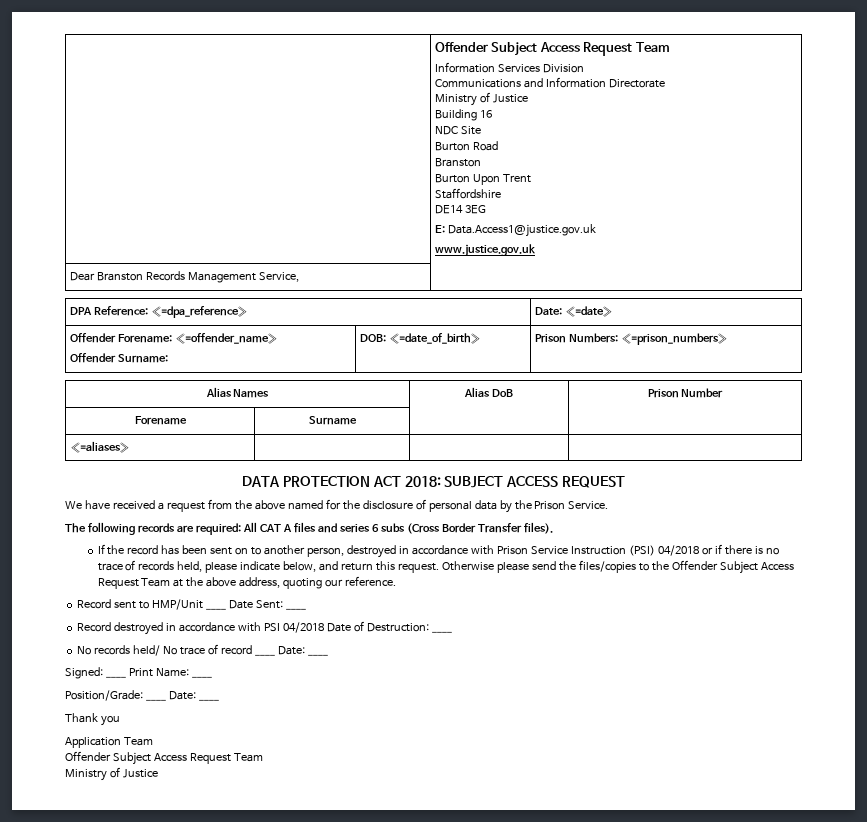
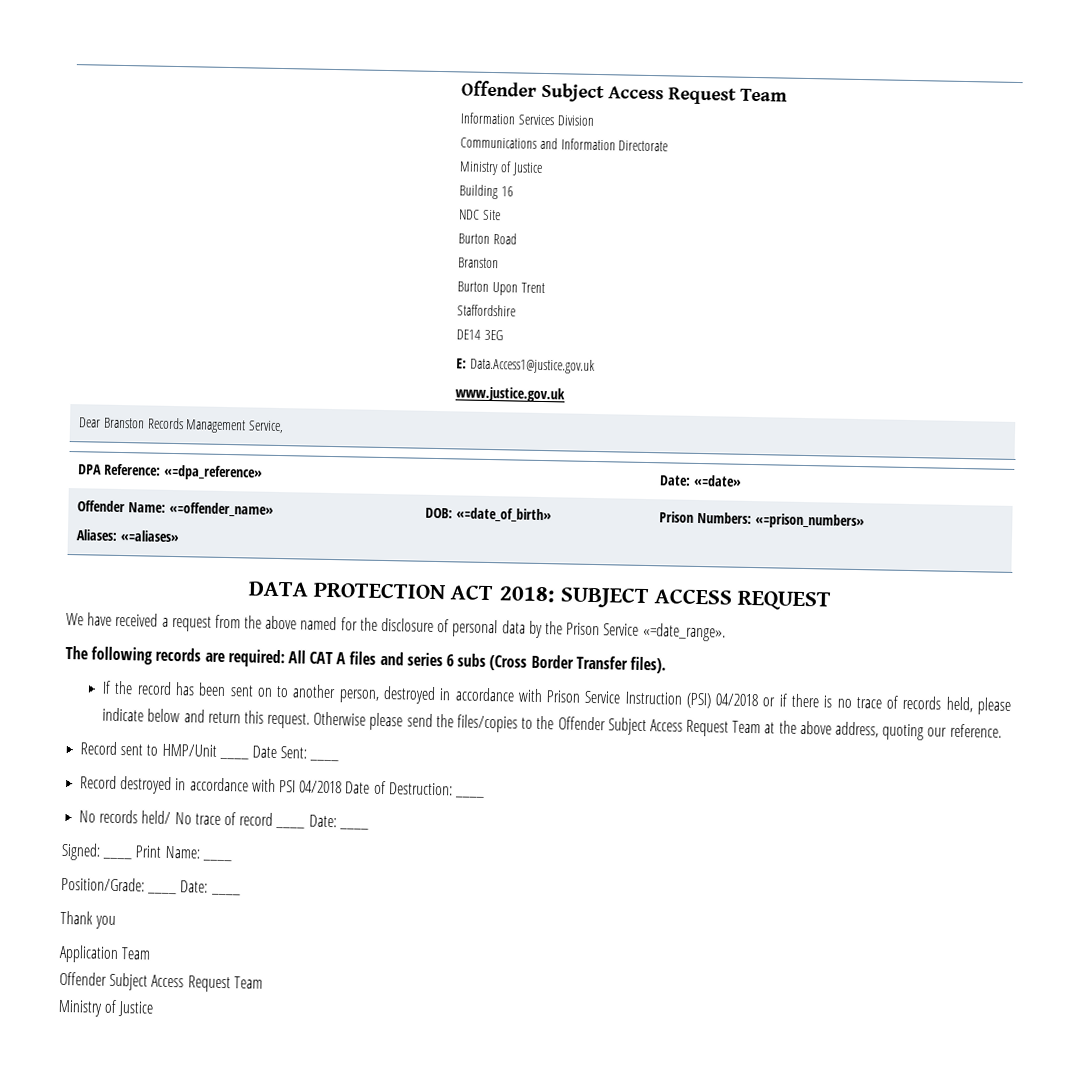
[117,334,172,343] Forename: -> [127,502,166,513] Name:
[69,353,168,363] Offender Surname: -> [75,529,180,543] Aliases: «=aliases»
[205,387,270,398] [464,387,513,397] [647,388,724,398] [134,416,187,425] [308,416,357,425] [69,441,130,453] // Alias Names | Alias DoB | Prison Number // Forename | Surname | | // «=aliases» | | | -> (865, 521) none
[568,501,609,510] Service. -> [603,622,726,642] Service «=date_range».
[283,561,317,572] below, -> [147,708,181,723] below

